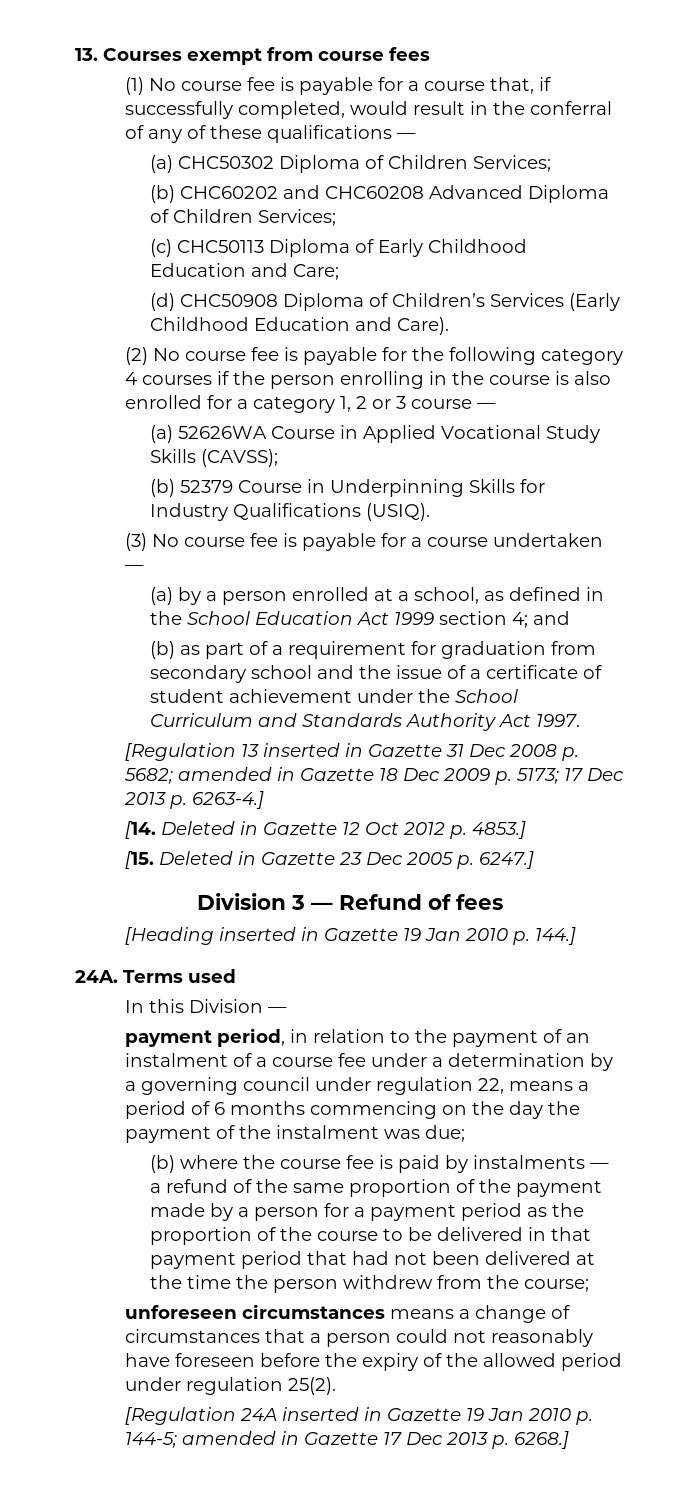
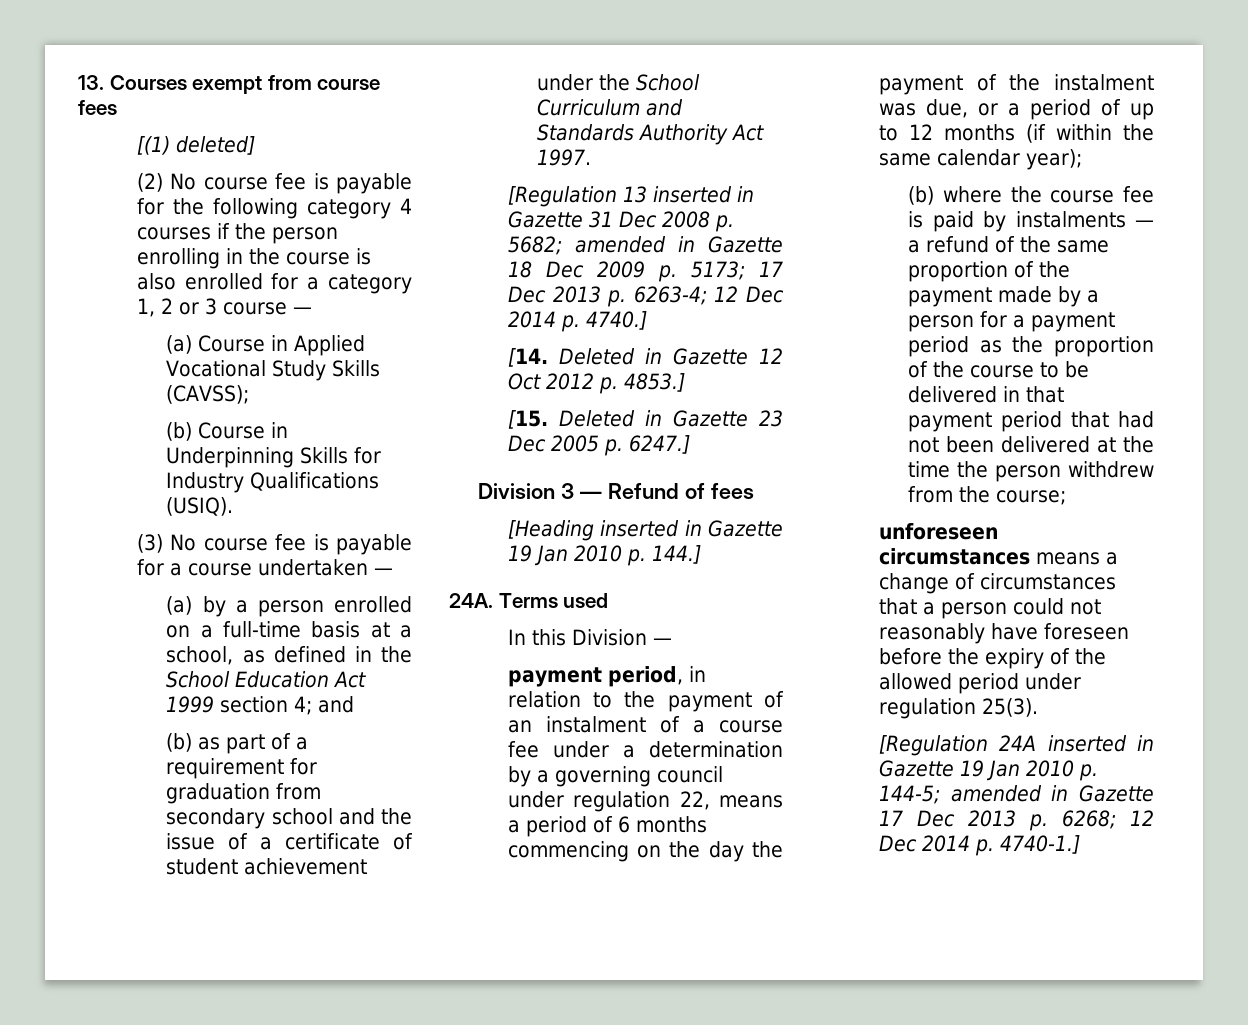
[124,77,551,95] [124,101,612,119] [124,125,416,143] [149,155,551,173] [149,185,609,203] [149,209,336,226] [149,239,527,257] [149,263,339,280] [149,293,620,311] [149,317,449,335] (1) No course fee is payable for a course that, if successfully completed, would result in the conferral of any of these qualifications — // (a) CHC50302 Diploma of Children Services; // (b) CHC60202 and CHC60208 Advanced Diploma of Children Services; // (c) CHC50113 Diploma of Early Childhood Education and Care; // (d) CHC50908 Diploma of Children’s Services (Early Childhood Education and Care). -> [136,136,255,155] [(1) deleted]
[177,426,267,439] 52626WA -> (193, 344) none
[179,480,233,493] 52379 -> (193, 431) none
(369, 594) none -> [166,621,361,638] on a full-time basis
[191,791,264,809] 6263-4.] -> [633,286,784,305] [507,311,647,332] 6263-4; 12 Dec 2014 p. 4740.]
[424,1125,465,1142] due; -> [925,99,1154,120] [878,124,1154,143] [878,149,1082,170] due, or a period of up to 12 months (if within the same calendar year);
[287,1377,336,1395] 25(2). -> [981,698,1038,717] 25(3).
[513,1431,569,1449] 6268.] -> [1061,810,1154,829] [878,835,1080,856] 6268; 12 Dec 2014 p. 4740-1.]

